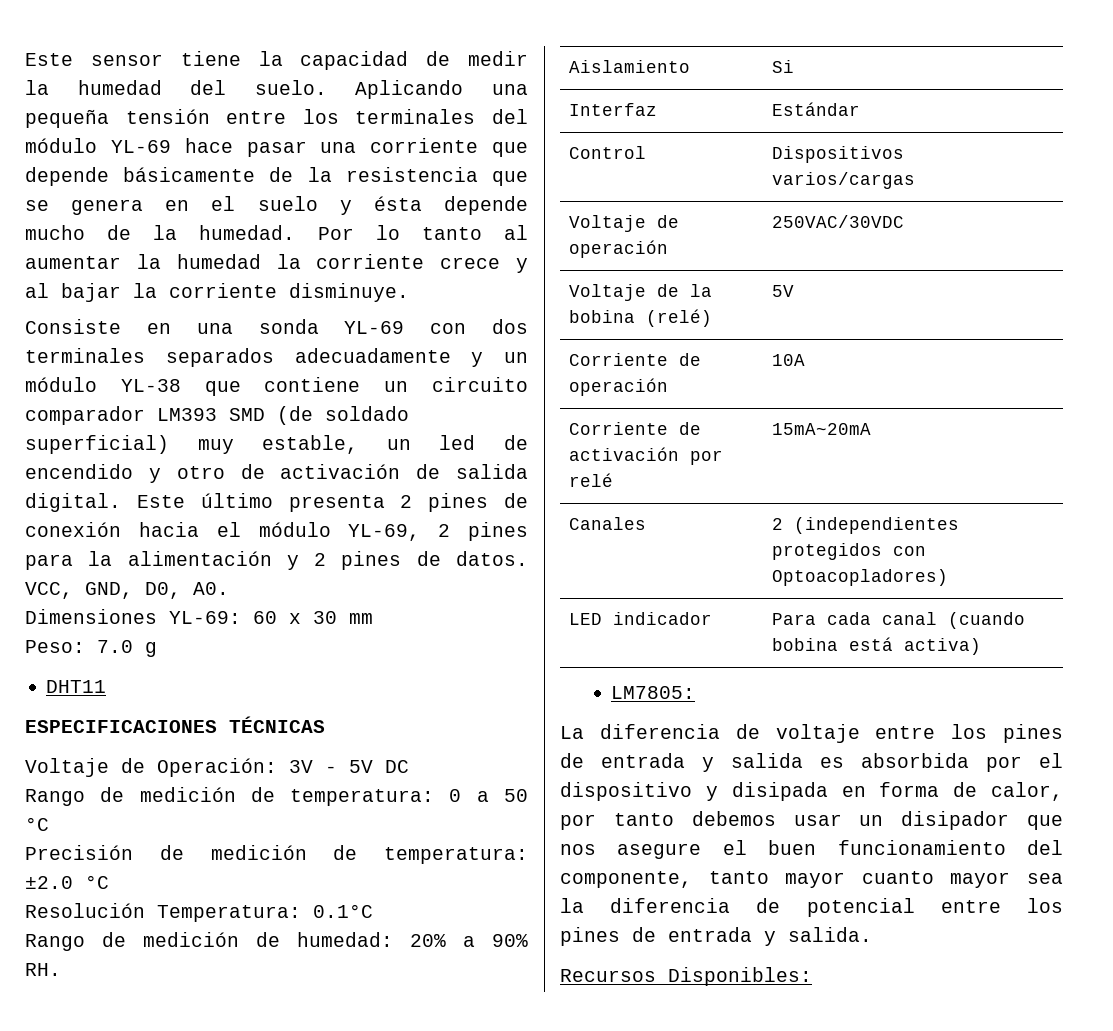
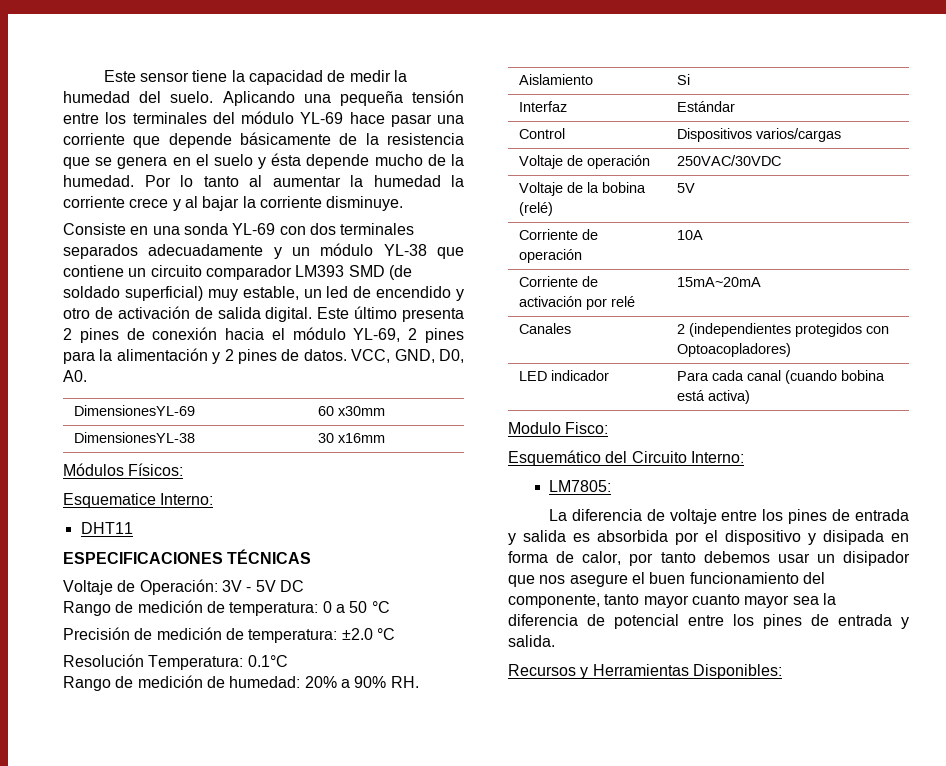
[25,609,373,624] [25,640,157,657] // Dimensiones YL-69: 60 x 30 mm // Peso: 7.0 g -> [74,405,196,416] [318,406,386,416] [74,432,196,443] [318,433,386,443] [63,463,184,476] [63,493,214,508] // DimensionesYL-69 | 60 x30mm // DimensionesYL-38 | 30 x16mm // Módulos Físicos: // Esquematice Interno:
(981, 646) none -> [508,422,609,434] [508,450,744,466] // Modulo Fisco: // Esquemático del Circuito Interno:
(656, 975) none -> [580,664,689,679] y Herramientas

